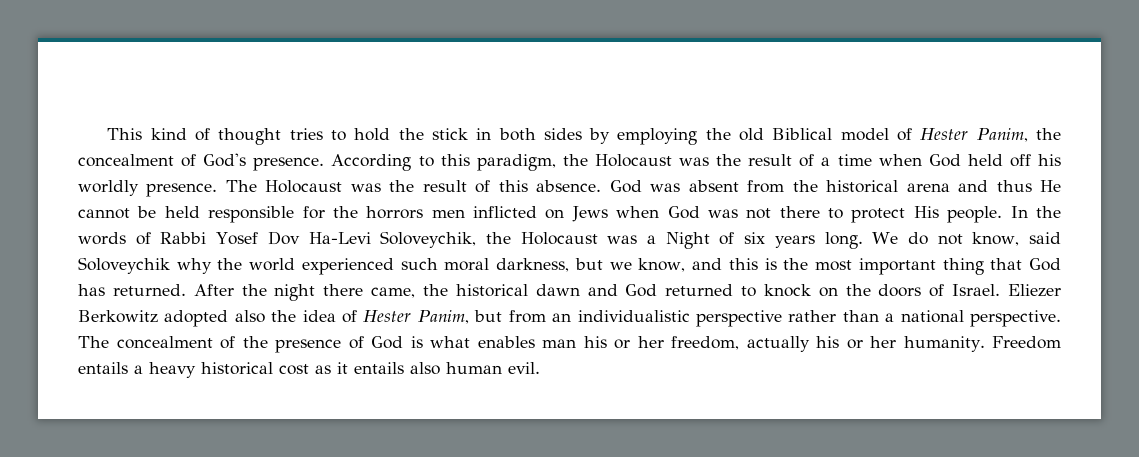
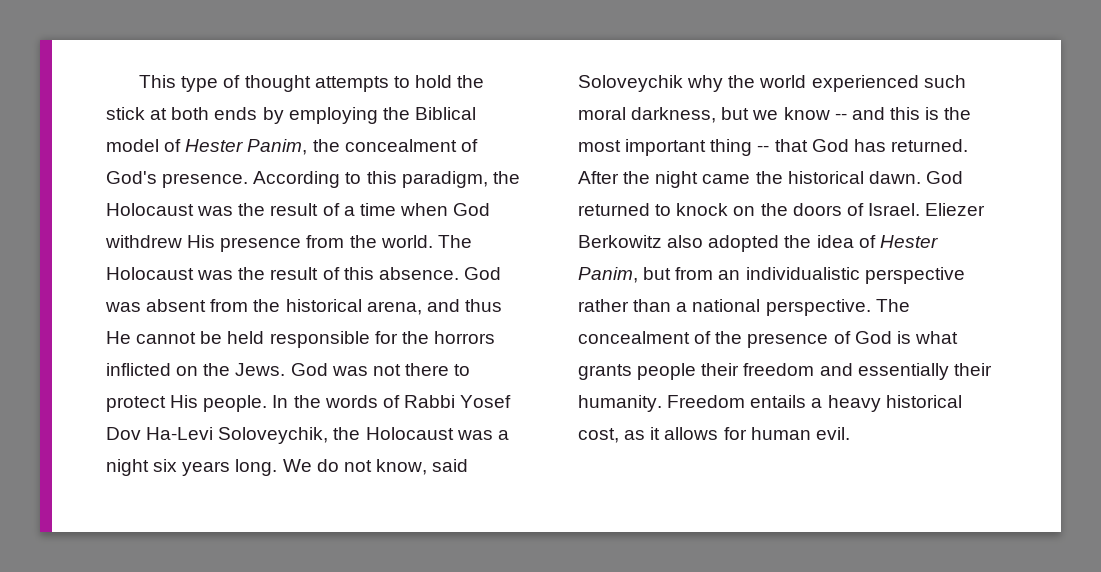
[150,128,187,140] kind -> [181,76,219,92] type
[289,128,323,140] tries -> [314,76,389,92] attempts
[476,128,582,141] in both sides -> [150,107,258,120] at both ends
[739,128,765,141] old -> (410, 113) none
[967,154,1062,167] [78,180,218,197] held off his worldly presence. -> [105,235,433,252] withdrew His presence from the world.
[906,183,950,192] arena -> [366,301,422,315] arena,
[431,209,465,218] men -> (495, 337) none
[571,206,660,222] Jews when -> [203,363,286,376] the Jews.
[665,232,735,249] Night of -> [106,459,149,476] night
[638,258,686,272] know, -> [783,107,847,120] know --
(984, 266) none -> [757,145,770,152] --
[323,284,618,298] there came, the historical dawn and -> [702,171,921,184] came the historical dawn.
[164,310,265,327] adopted also -> [667,235,780,252] also adopted
[477,336,897,352] enables man his or her freedom, actually his or her -> [578,363,992,380] grants people their freedom and essentially their
[279,364,309,375] cost -> [578,428,619,443] cost,
[354,362,440,375] entails also -> [664,427,747,440] allows for

